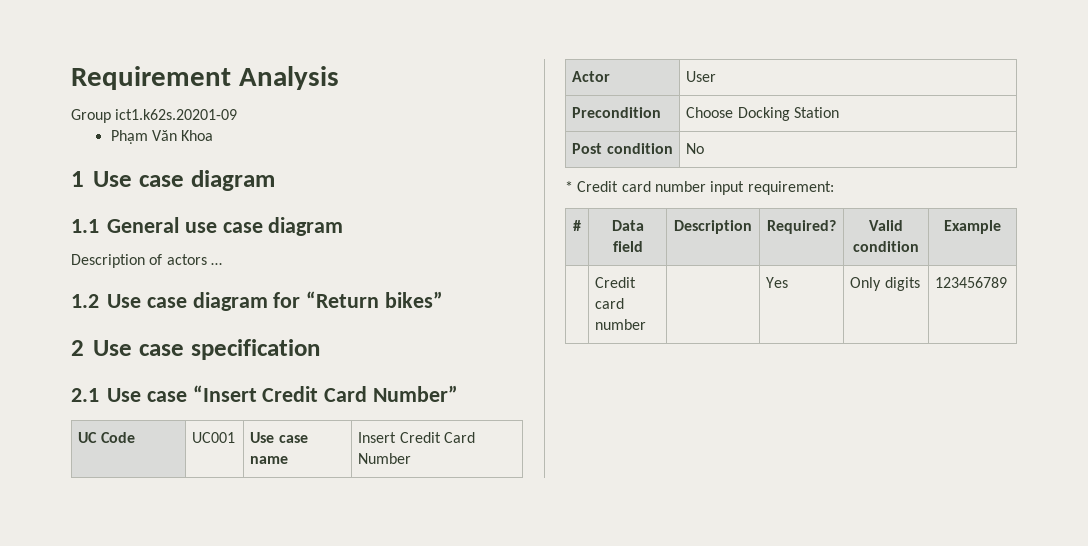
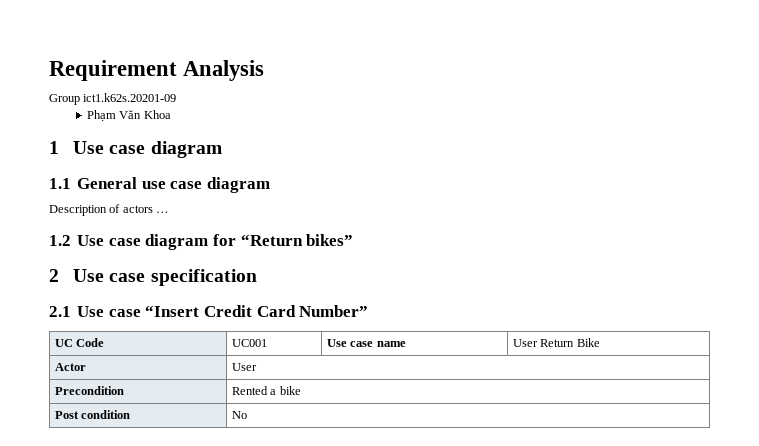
[358,432,475,443] [358,453,412,464] Insert Credit Card Number -> [512,338,600,347] User Return Bike
[686,107,839,121] Choose Docking Station -> [231,386,301,395] Rented a bike
[565,181,834,195] [573,220,581,231] [611,220,644,231] [612,241,643,252] [674,220,752,234] [767,220,836,234] [869,220,903,231] [853,241,919,252] [944,220,1001,234] [595,277,637,288] [595,298,625,309] [595,319,647,330] [766,277,789,288] [850,277,920,291] [935,277,1008,288] // * Credit card number input requirement: // # | Data field | Description | Required? | Valid condition | Example // | Credit card number | | Yes | Only digits | 123456789 -> (247, 415) none

